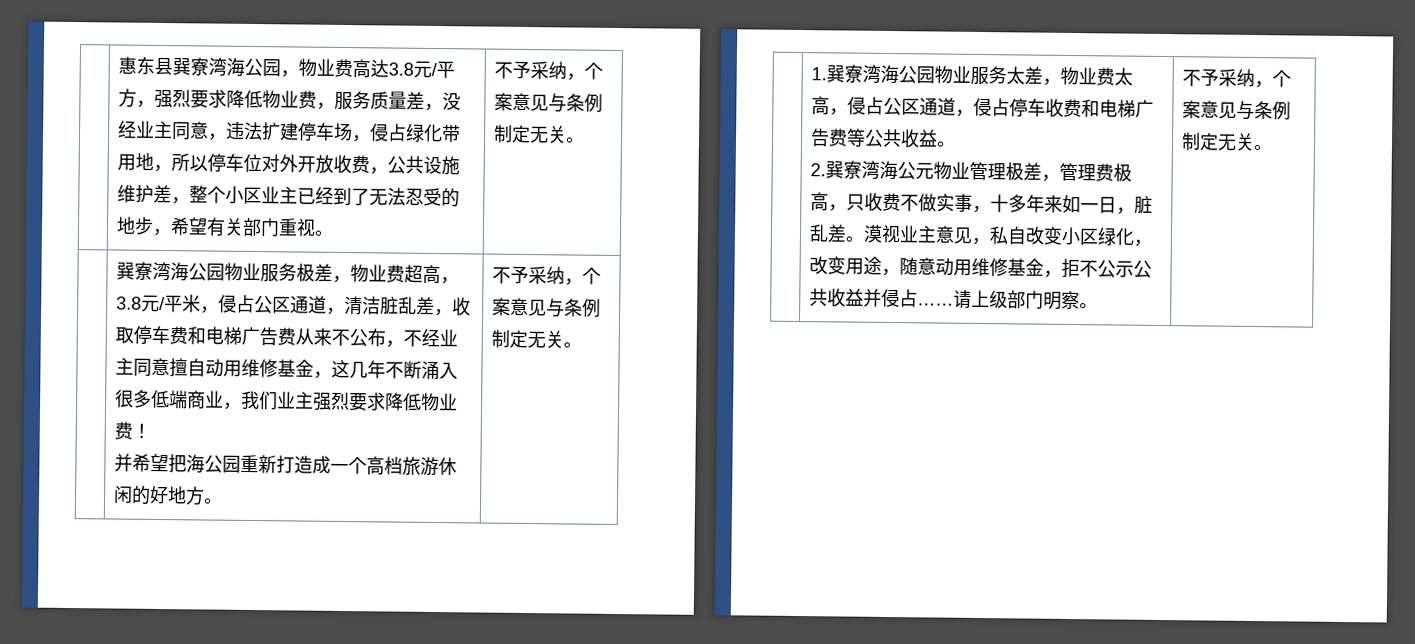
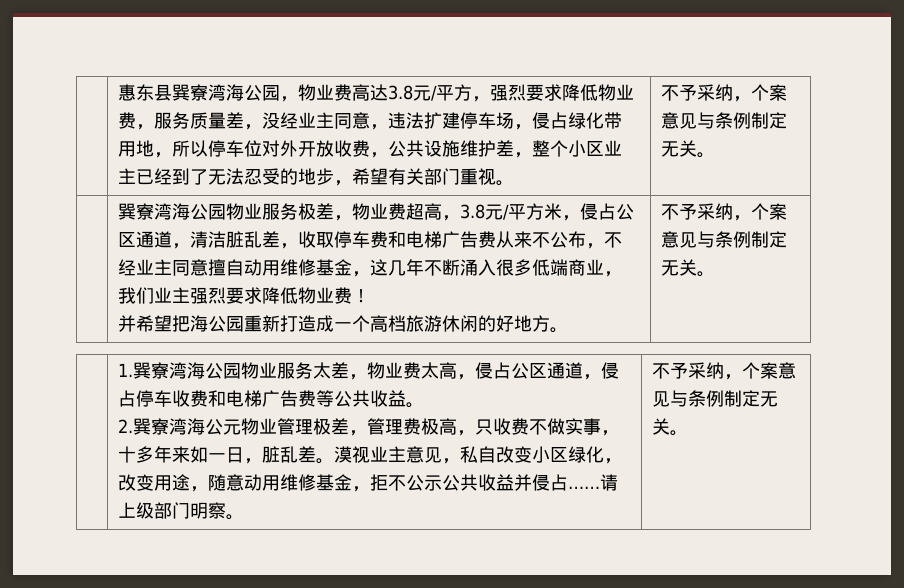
(184, 304) none -> [526,203,545,220] 方

